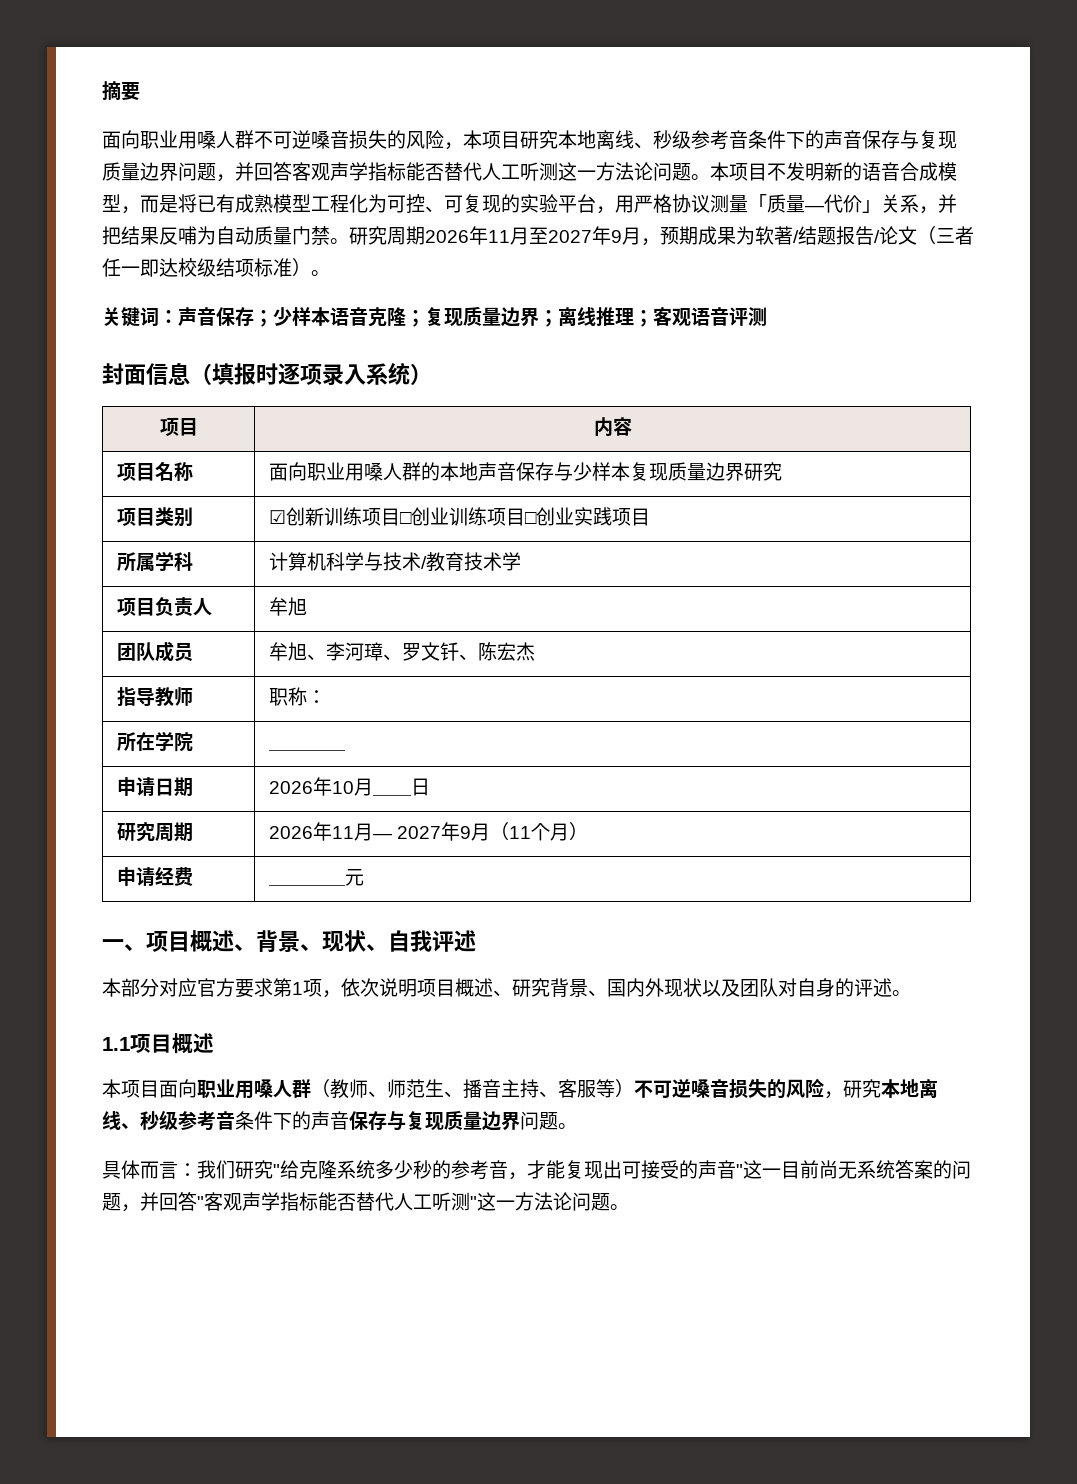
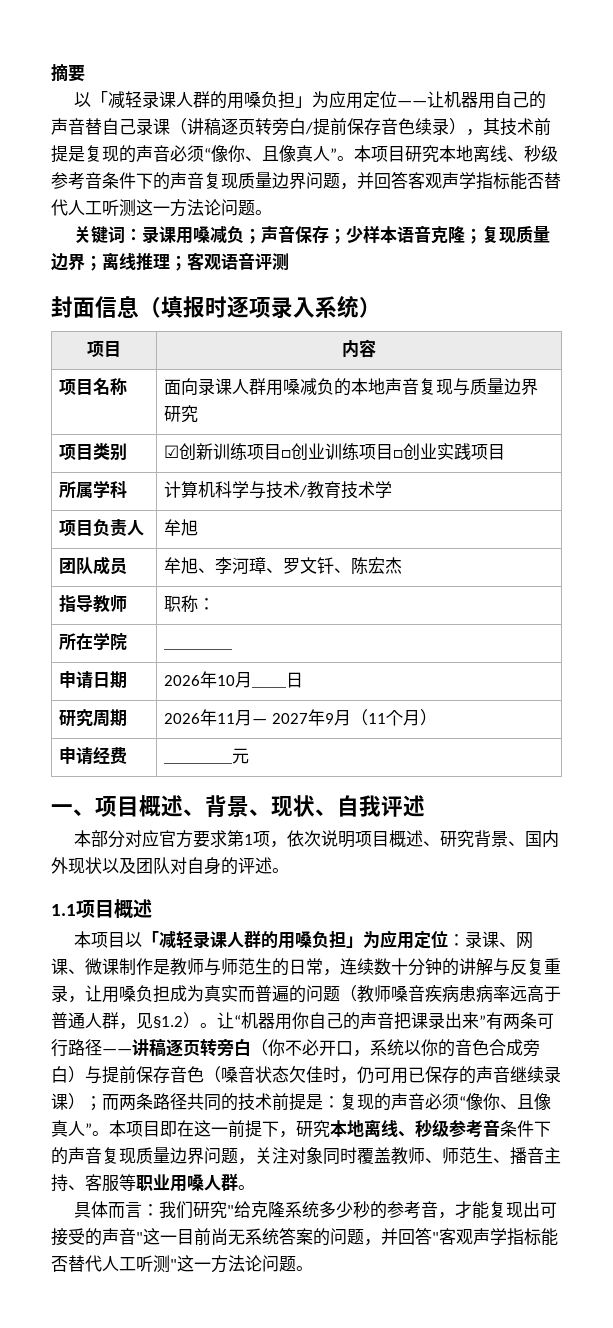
[102,130,463,150] 面向职业用嗓人群不可逆嗓音损失的风险， -> [73,91,546,109] [51,118,551,136] [51,145,354,163] 以「减轻录课人群的用嗓负担」为应用定位——让机器用自己的声音替自己录课（讲稿逐页转旁白/提前保存音色续录），其技术前提是复现的声音必须“像你、且像真人”。
[862,130,919,149] 保存与 -> (204, 180) none
[710,162,957,181] [102,194,957,214] [102,226,974,246] [102,258,330,277] 本项目不发明新的语音合成模型，而是将已有成熟模型工程化为可控、可复现的实验平台，用严格协议测量「质量—代价」关系，并把结果反哺为自动质量门禁。研究周期2026年11月至2027年9月，预期成果为软著/结题报告/论文（三者任一即达校级结项标准）。 -> (272, 212) none
(178, 317) none -> [141,226,261,244] 录课用嗓减负；
[306,462,668,481] 职业用嗓人群的本地声音保存与少样本复现 -> [198,378,471,396] 录课人群用嗓减负的本地声音复现与
[159,1078,824,1099] 面向职业用嗓人群（教师、师范生、播音主持、客服等）不可逆嗓音损失的风险 -> [124,930,533,949] [51,958,561,976] [51,985,561,1003] [51,1012,554,1030] [51,1038,540,1057] [51,1066,561,1084] [51,1093,551,1111] [51,1120,279,1138] 以「减轻录课人群的用嗓负担」为应用定位：录课、网课、微课制作是教师与师范生的日常，连续数十分钟的讲解与反复重录，让用嗓负担成为真实而普遍的问题（教师嗓音疾病患病率远高于普通人群，见§1.2）。让“机器用你自己的声音把课录出来”有两条可行路径——讲稿逐页转旁白（你不必开口，系统以你的音色合成旁白）与提前保存音色（嗓音状态欠佳时，仍可用已保存的声音继续录课）；而两条路径共同的技术前提是：复现的声音必须“像你、且像真人”。本项目即在这一前提下
[349,1110,558,1131] 保存与复现质量边界问题 -> [102,1147,561,1165] [51,1173,238,1192] 复现质量边界问题，关注对象同时覆盖教师、师范生、播音主持、客服等职业用嗓人群

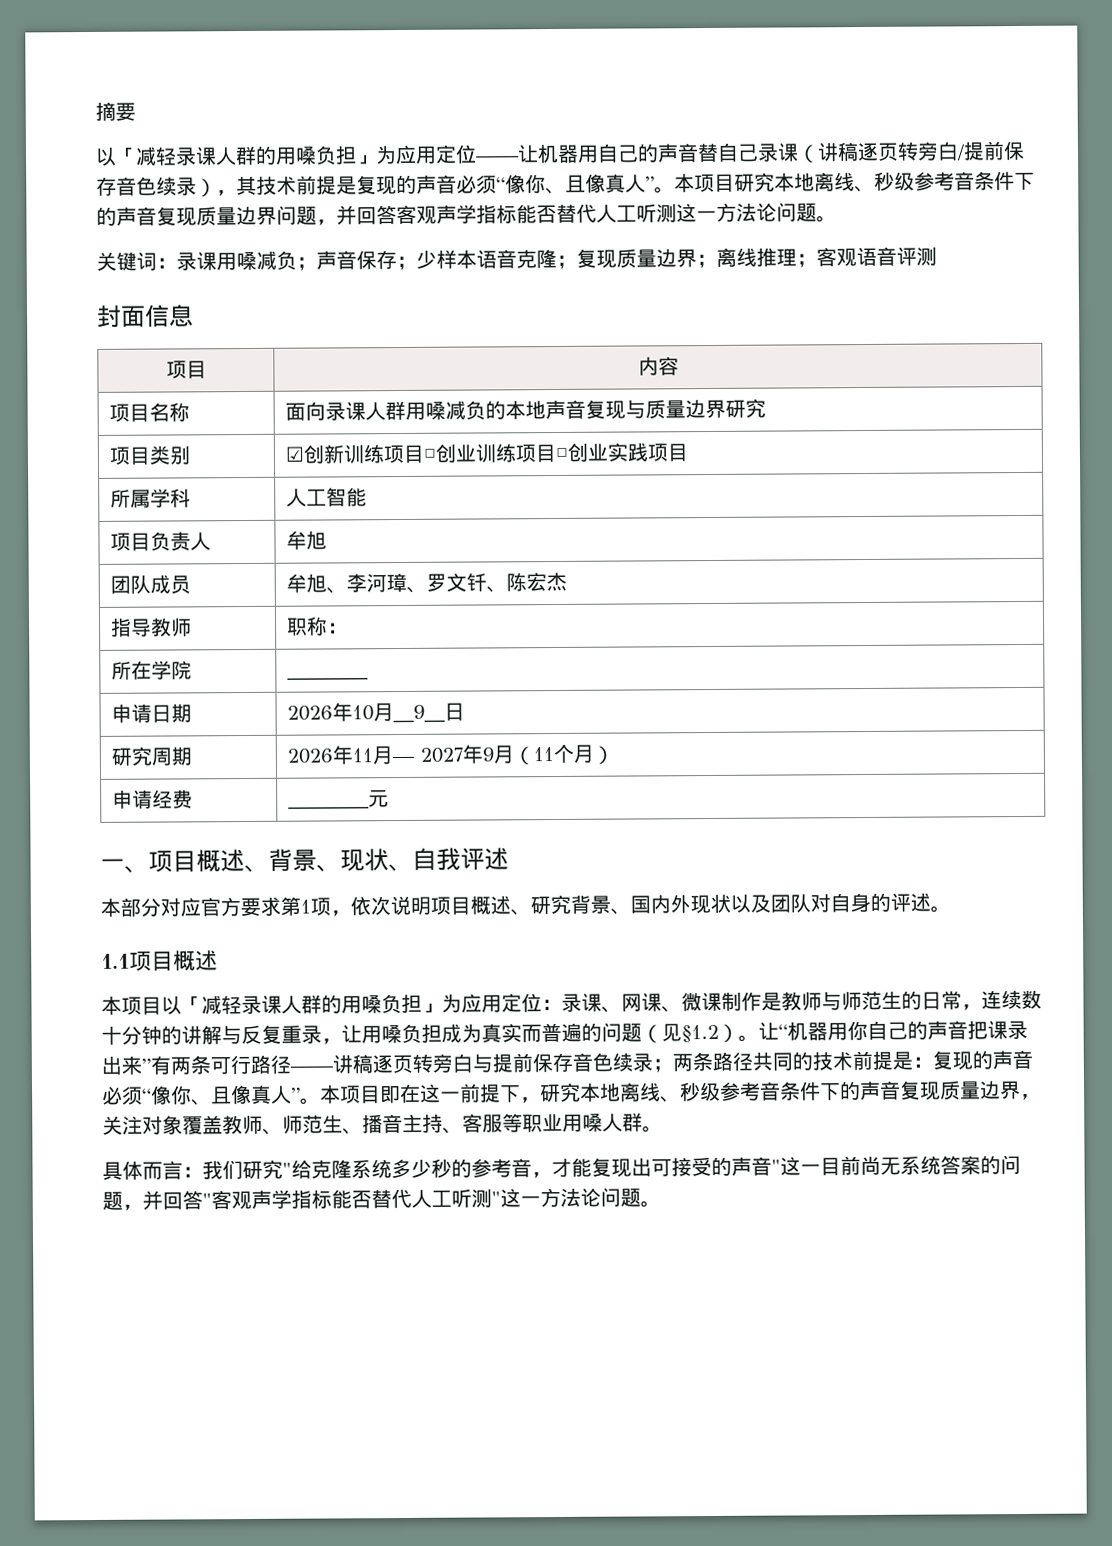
[139,295,381,319] （填报时逐项录入系统） -> (194, 315) none
[164,481,393,499] 计算机科学与技术/教育技术学 -> [286,487,368,507] 人工智能
(270, 687) none -> [413,704,426,719] 9
[357,985,561,1003] [51,1012,136,1030] 教师嗓音疾病患病率远高于普通人群， -> (662, 1034) none
[251,1039,540,1057] [51,1066,561,1084] [51,1093,119,1111] （你不必开口，系统以你的音色合成旁白）与提前保存音色（嗓音状态欠佳时，仍可用已保存的声音继续录课）；而 -> [472,1052,673,1073] 与提前保存音色续录；
[204,1147,238,1164] 问题 -> (1021, 1090) none
[323,1147,357,1165] 同时 -> (183, 1125) none

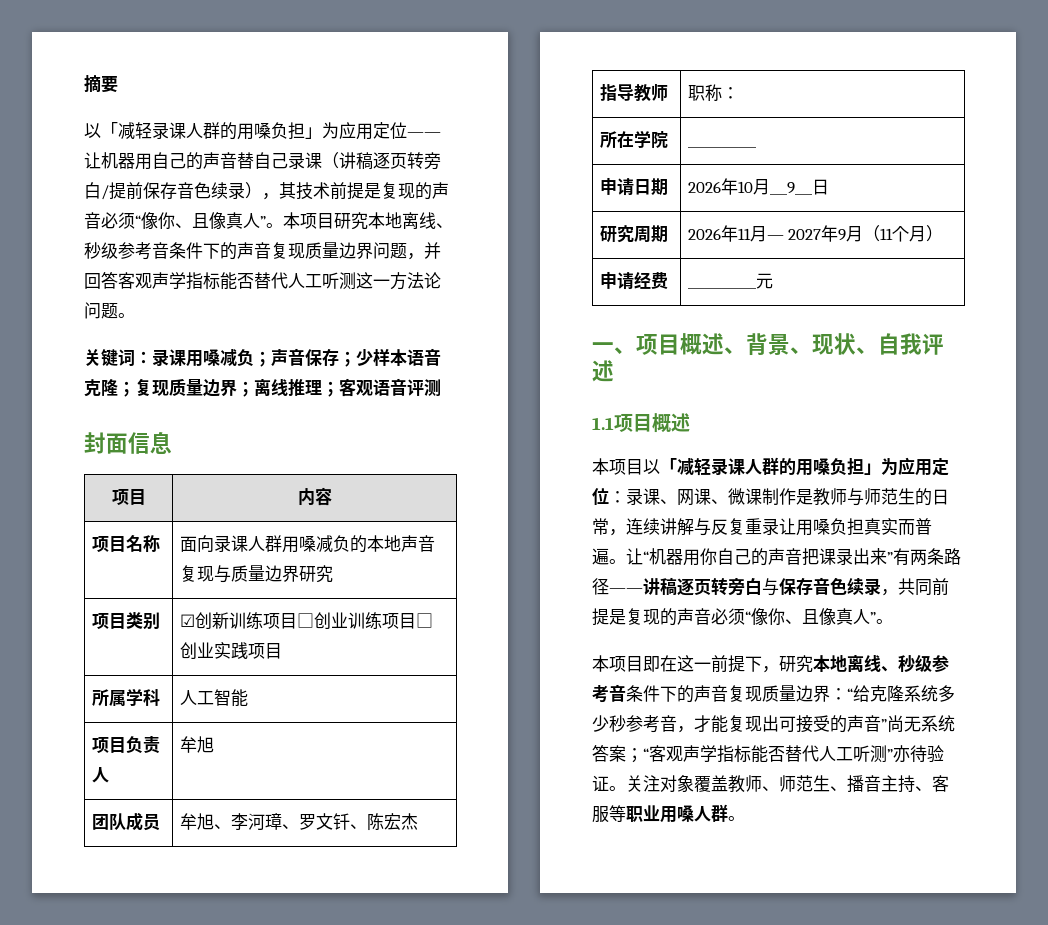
[100,892,951,917] // 本部分对应官方要求第1项，依次说明项目概述、研究背景、国内外现状以及团队对自身的评述。 -> (614, 371) none
[1021,989,1042,1009] [101,1025,182,1045] 数十分钟的 -> (660, 526) none
[321,1038,342,1045] ， -> (779, 526) none
[441,1023,482,1043] 成为 -> (864, 526) none
[581,1022,739,1044] 的问题（见§1.2） -> (609, 556) none
[210,1054,251,1075] 可行 -> (944, 556) none
[492,1050,933,1073] 提前保存音色续录；两条路径共同的技术前提是： -> [779,577,949,596] [592,608,626,626] 保存音色续录，共同前提是
(321, 1101) none -> (893, 621) //
[1020,1093,1041,1101] ， -> [830,685,955,702] [592,715,955,733] [592,744,944,763] [592,775,626,792] ：“给克隆系统多少秒参考音，才能复现出可接受的声音”尚无系统答案；“客观声学指标能否替代人工听测”亦待验证。
[102,1155,1021,1180] [102,1187,661,1211] // 具体而言：我们研究"给克隆系统多少秒的参考音，才能复现出可接受的声音"这一目前尚无系统答案的问题，并回答"客观声学指标能否替代人工听测"这一方法论问题。 -> (745, 818) none

